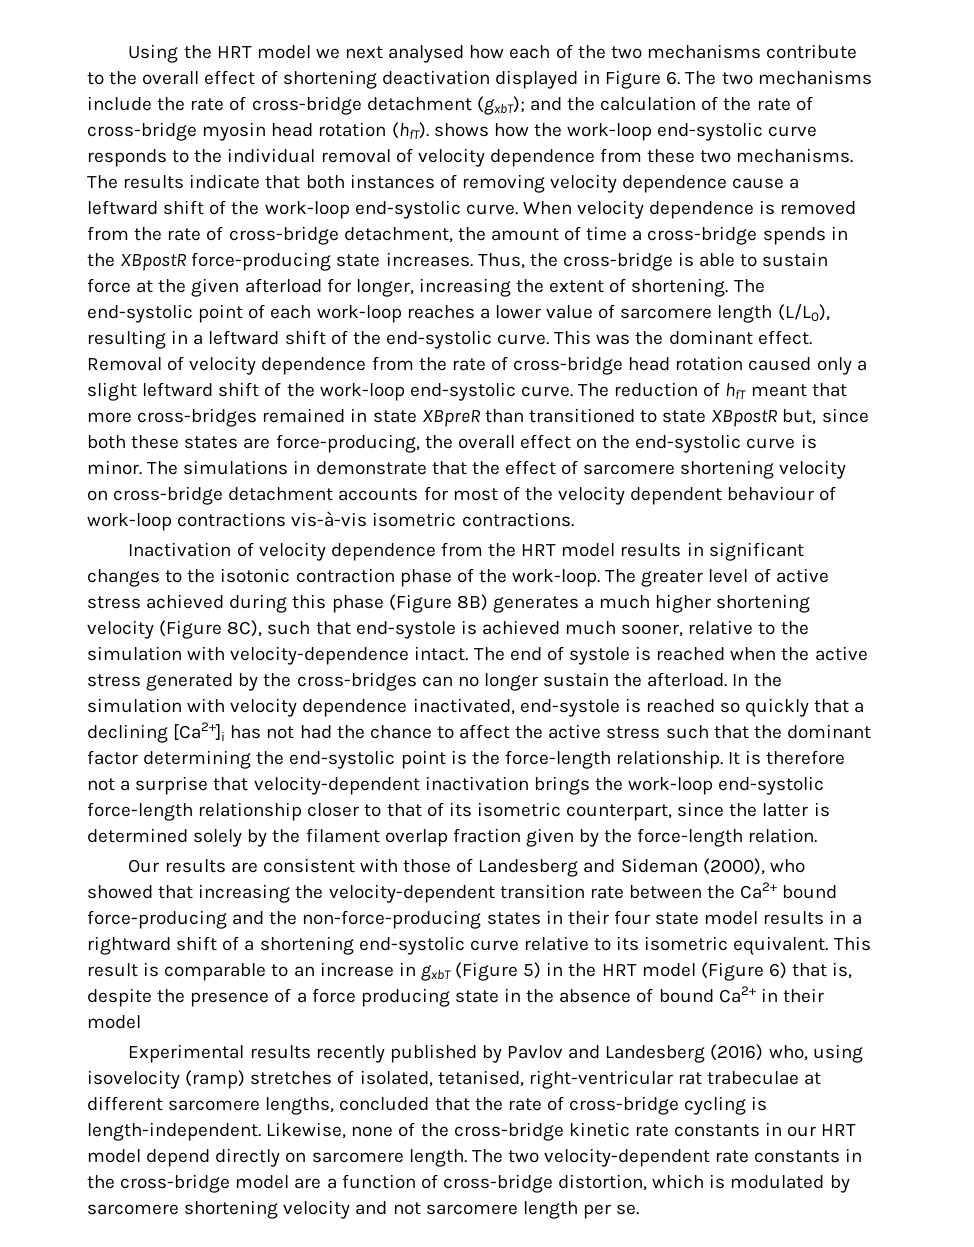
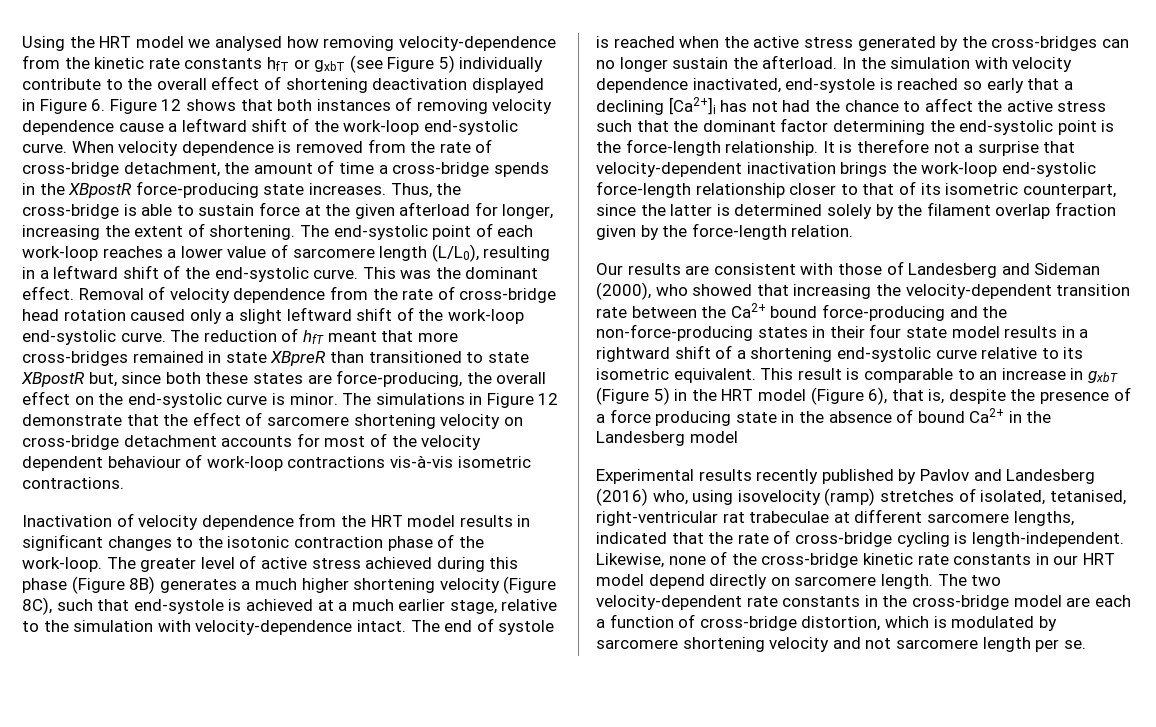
[345,46,384,59] next -> (211, 43) none
[509,44,761,59] each of the two mechanisms -> [323,36,556,51] [22,55,544,73] removing velocity-dependence from the kinetic rate constants hfT or gxbT (see Figure 5) individually
[685,70,872,85] [87,96,813,115] [87,122,818,141] [87,148,854,167] [87,174,261,189] The two mechanisms include the rate of cross-bridge detachment (gxbT); and the calculation of the rate of cross-bridge myosin head rotation (hfT). shows how the work-loop end-systolic curve responds to the individual removal of velocity dependence from these two mechanisms. The results indicate -> [109,99,236,114] Figure 12 shows
(311, 467) none -> [486,393,559,408] Figure 12
[565,621,684,637] much sooner, -> [317,599,497,614] at a much earlier stage,
[745,698,810,717] quickly -> [986,78,1024,93] early
[768,962,787,979] 6) -> [868,387,888,405] 6),
[782,988,824,1003] their -> [1026,411,1052,423] [596,431,685,446] the Landesberg
[339,1097,430,1111] concluded -> [596,532,667,544] indicated
(322, 1183) none -> [1094,595,1131,607] each

